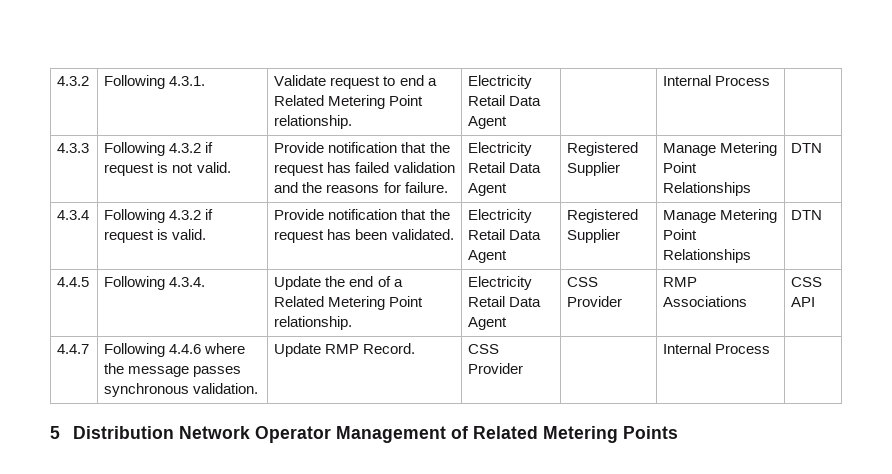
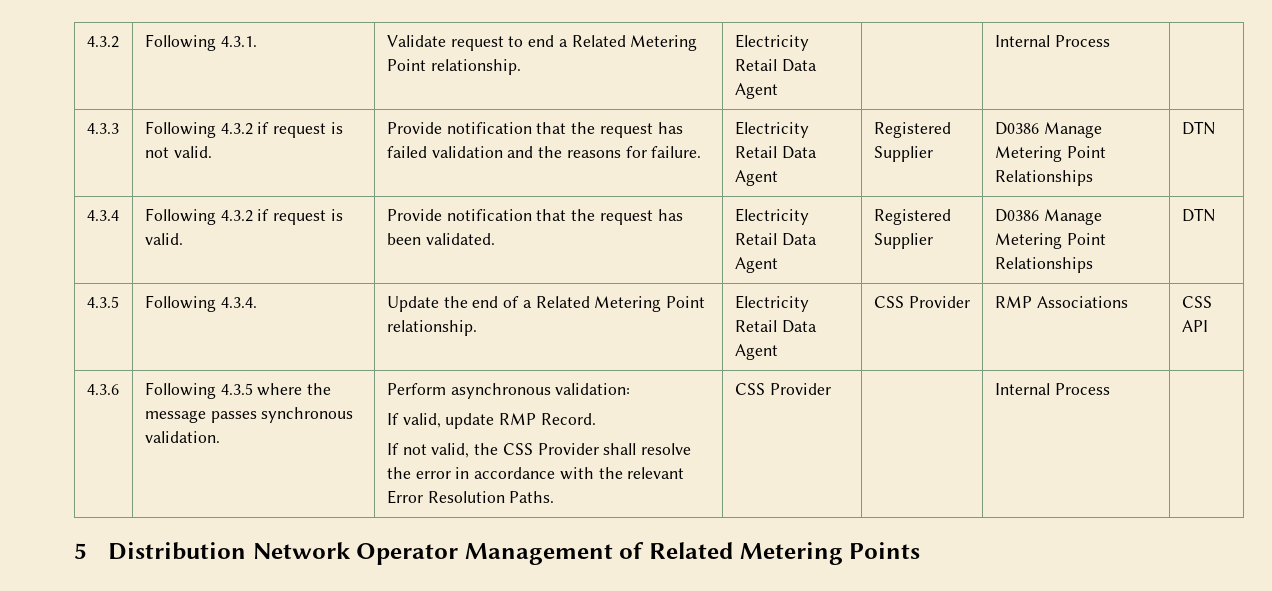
(621, 169) none -> [994,122,1039,135] D0386
[663,209,778,223] [663,229,698,240] [663,249,752,263] [791,210,823,220] [57,277,90,287] Manage Metering Point Relationships | DTN // 4.4.5 -> [994,209,1102,225] [994,233,1106,249] [994,257,1093,273] [1181,208,1216,222] [86,296,119,308] D0386 Manage Metering Point Relationships | DTN // 4.3.5
[57,344,90,354] [104,343,202,357] 4.4.7 | Following 4.4.6 -> [86,384,119,395] [144,382,253,399] 4.3.6 | Following 4.3.5
[274,343,416,357] Update RMP Record. -> [386,383,631,399] [386,413,596,429] [386,443,692,458] [386,467,685,480] [386,490,555,504] Perform asynchronous validation: // If valid, update RMP Record. // If not valid, the CSS Provider shall resolve the error in accordance with the relevant Error Resolution Paths.

